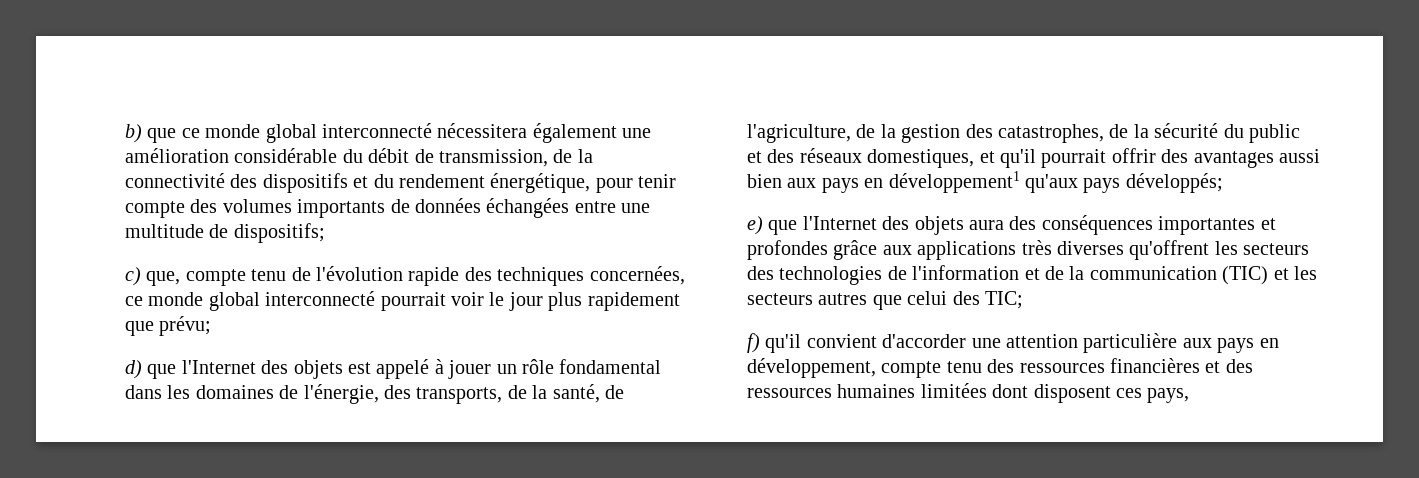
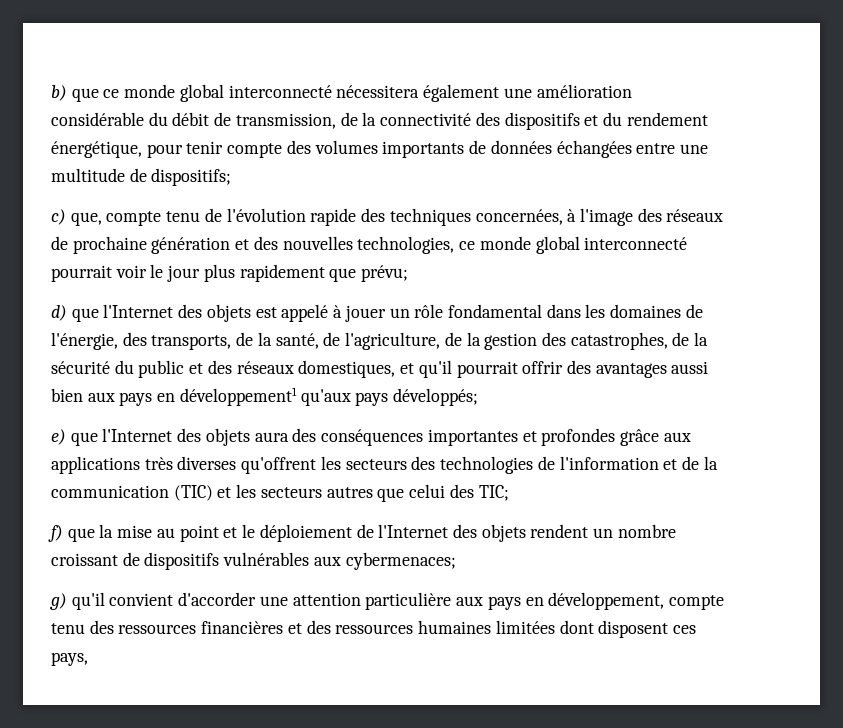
(685, 275) none -> [567,208,724,226] [51,236,455,254] à l'image des réseaux de prochaine génération et des nouvelles technologies,
(760, 343) none -> [67,524,676,542] [51,552,456,570] [50,593,67,610] que la mise au point et le déploiement de l'Internet des objets rendent un nombre croissant de dispositifs vulnérables aux cybermenaces; // g)

